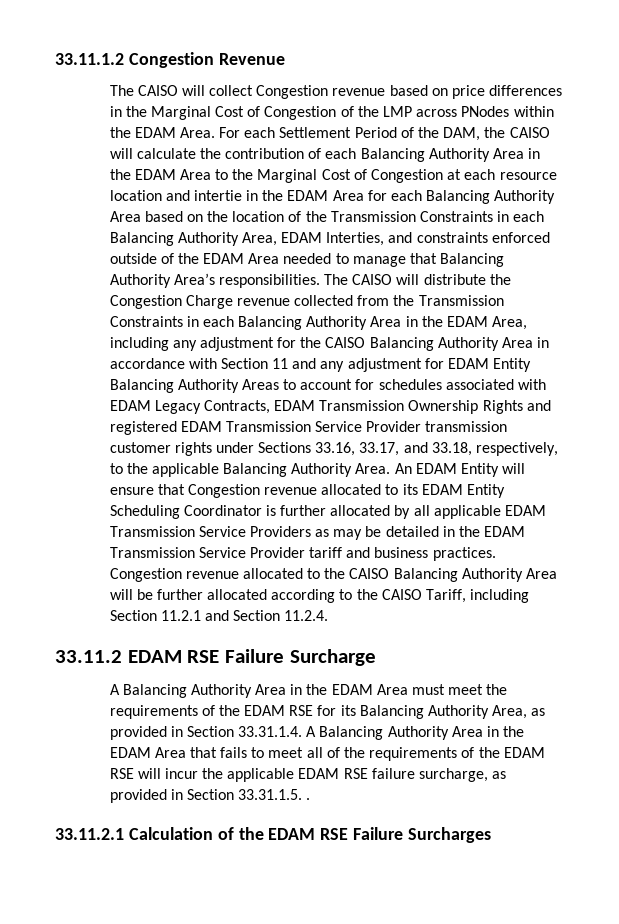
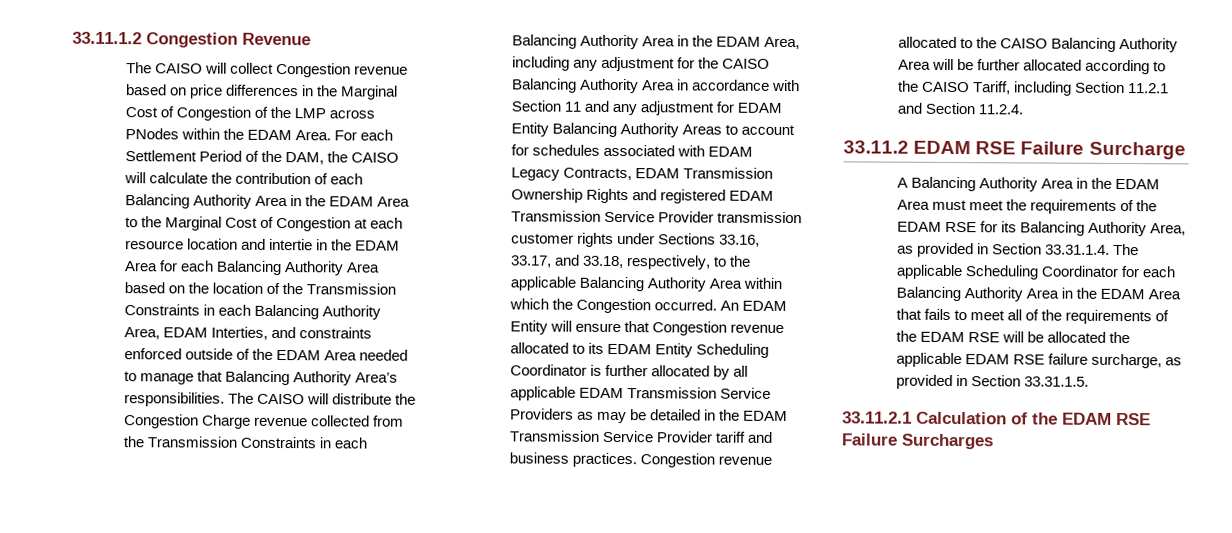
[355,463,391,474] Area. -> [708,277,782,289] [508,298,717,314] Area within which the Congestion occurred.
[306,726,317,737] A -> [1112,243,1139,256] [895,264,1176,280] The applicable Scheduling Coordinator for each
[164,768,198,779] incur -> [1026,331,1106,343] be allocated
[306,798,311,800] . -> (1089, 381) none

